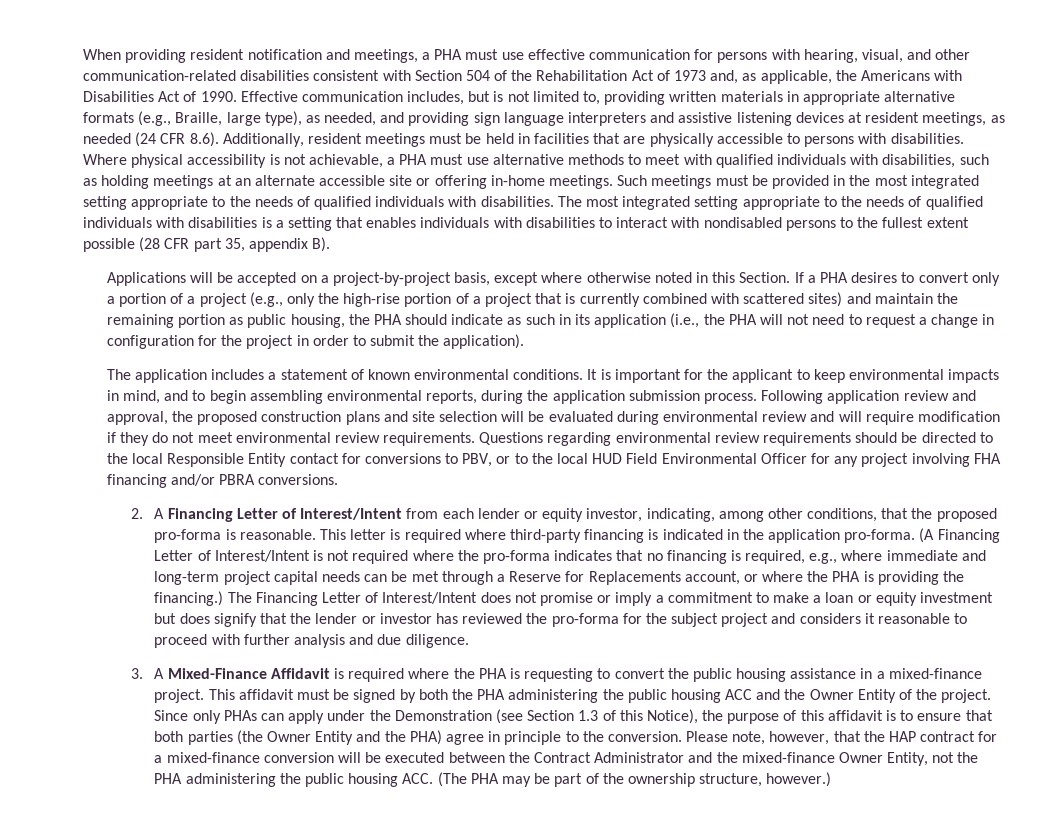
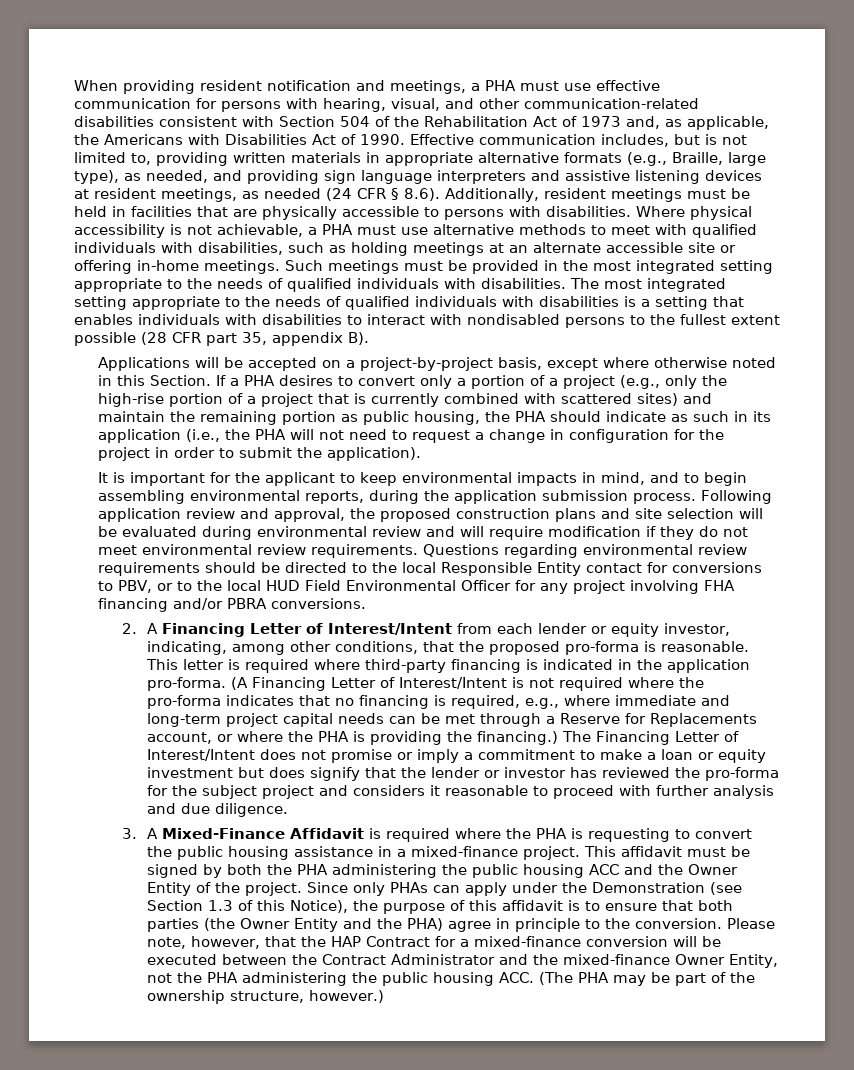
(186, 138) none -> [391,188,399,200] §
[106,369,584,383] The application includes a statement of known environmental conditions. -> (422, 454) none
[920,731,976,742] contract -> [365,936,430,947] Contract

